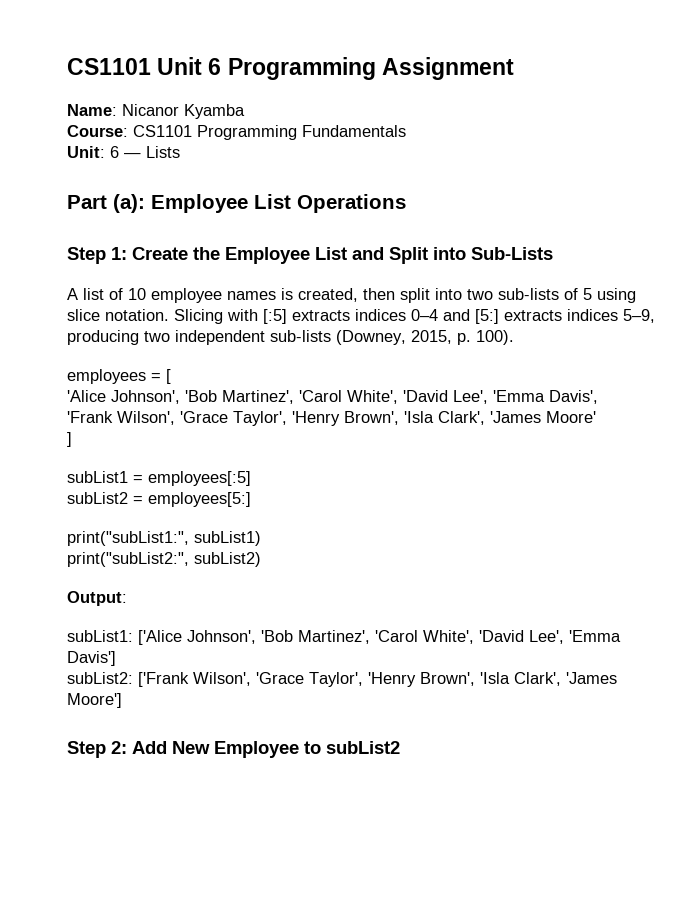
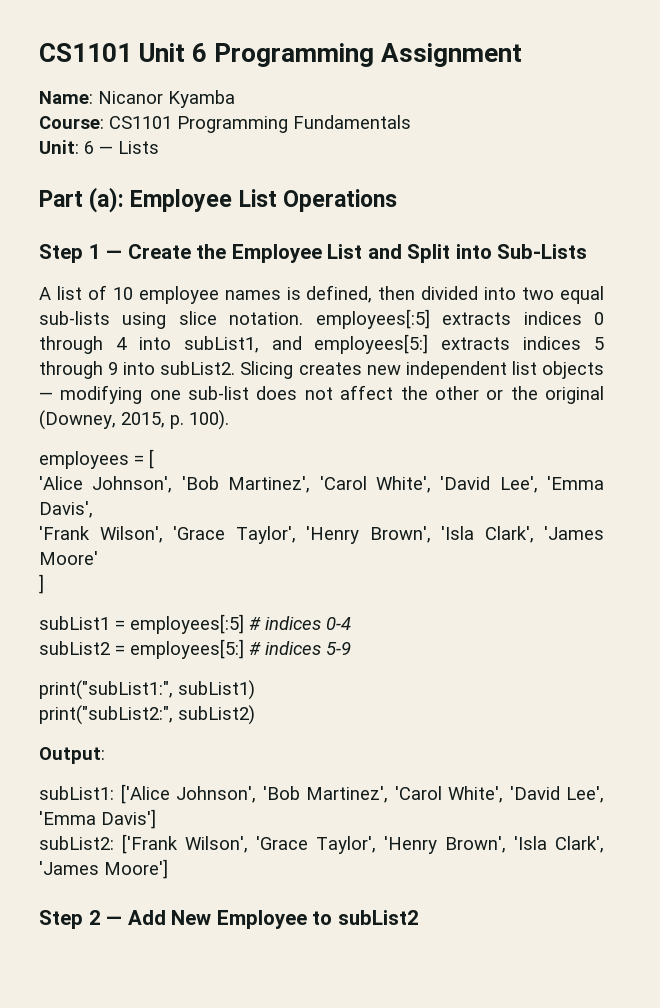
[111,247,127,260] 1: -> [88,244,123,259] 1 —
[298,288,636,303] [67,309,655,324] [67,330,331,345] created, then split into two sub-lists of 5 using slice notation. Slicing with [:5] extracts indices 0–4 and [5:] extracts indices 5–9, producing two independent sub-lists -> [306,285,605,304] [39,309,605,329] [39,334,604,354] [39,361,604,379] [39,385,605,404] defined, then divided into two equal sub-lists using slice notation. employees[:5] extracts indices 0 through 4 into subList1, and employees[5:] extracts indices 5 through 9 into subList2. Slicing creates new independent list objects — modifying one sub-list does not affect the other or the original
(251, 478) none -> [249,616,351,630] # indices 0-4
(251, 499) none -> [249,641,351,655] # indices 5-9
[111,741,127,754] 2: -> [88,910,123,925] 2 —

